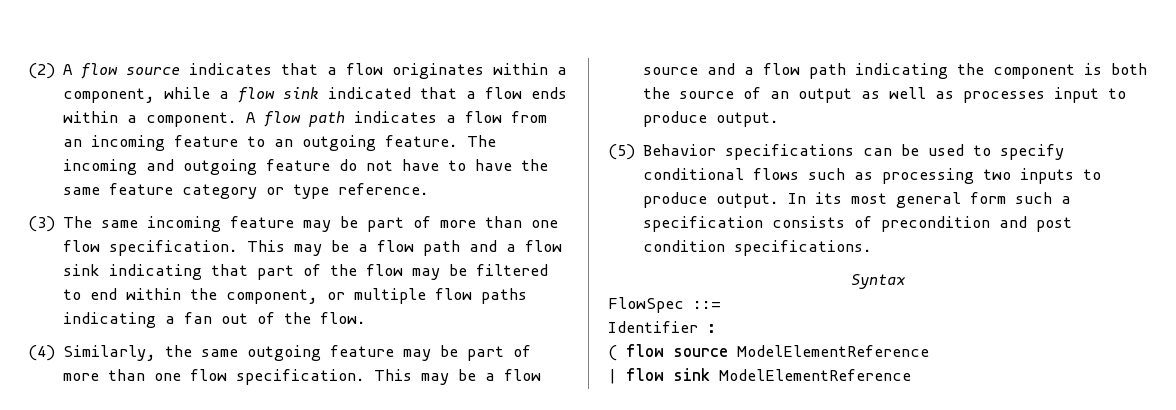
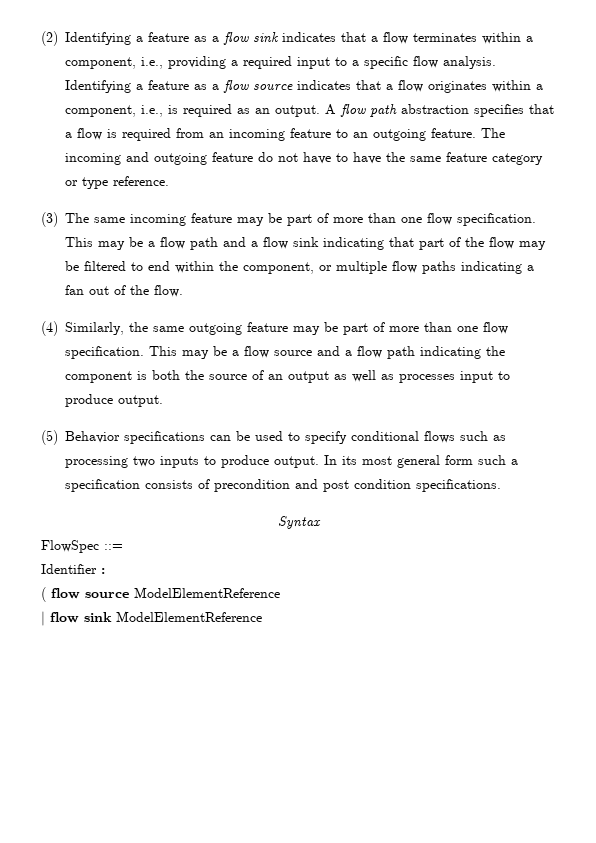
[63,64,74,75] A -> [65,32,533,45] [65,56,496,69] [65,80,219,93] Identifying a feature as a flow sink indicates that a flow terminates within a component, i.e., providing a required input to a specific flow analysis. Identifying a feature as a
[164,87,568,103] [63,111,503,127] while a flow sink indicated that a flow ends within a component. A flow path indicates a flow -> [141,104,554,117] [65,128,171,141] i.e., is required as an output. A flow path abstraction specifies that a flow is required

